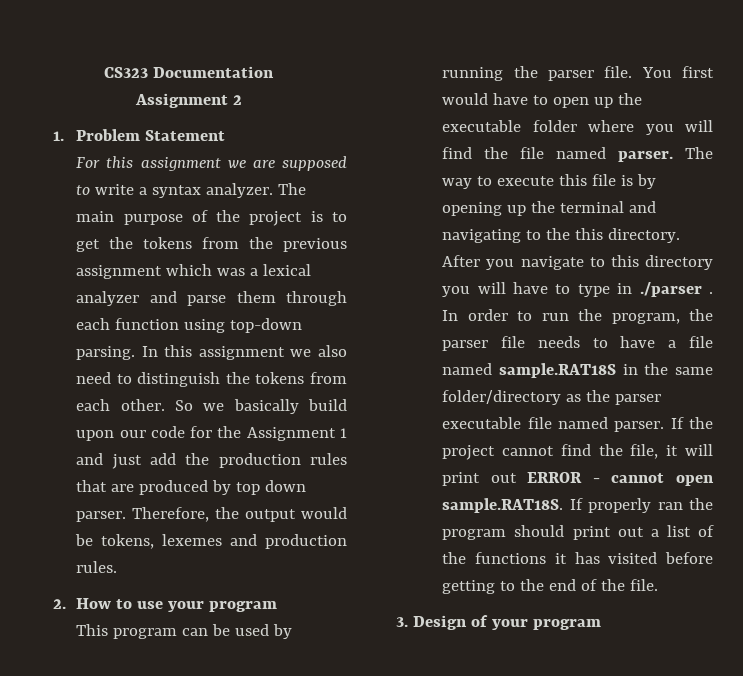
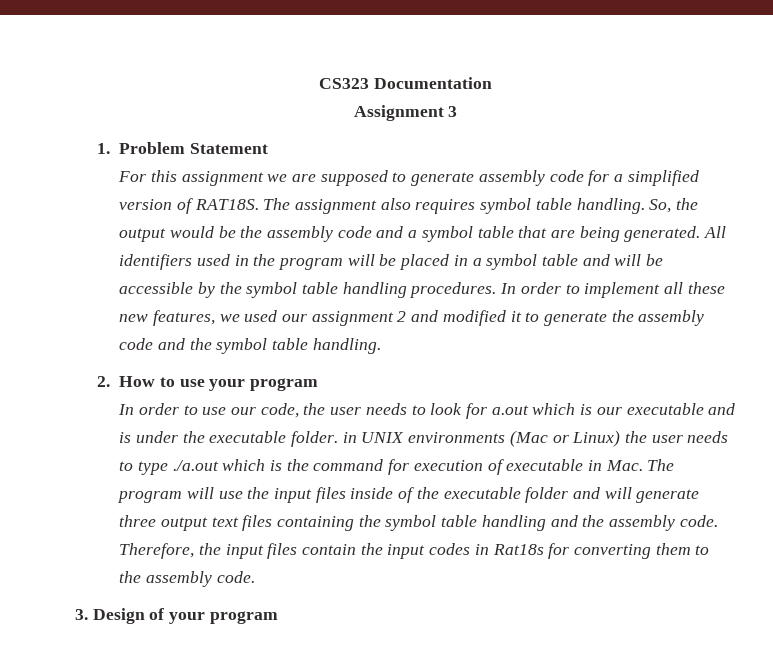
[232,95,242,105] 2 -> [448,106,458,117] 3
[95,183,307,198] [76,210,347,226] [76,237,348,252] [76,264,312,279] [76,291,348,306] [76,318,303,333] [76,345,347,360] [76,372,347,387] [76,399,347,414] [76,426,347,441] [76,453,347,469] [76,480,307,495] [76,507,347,522] [75,534,347,549] [76,561,118,573] write a syntax analyzer. The main purpose of the project is to get the tokens from the previous assignment which was a lexical analyzer and parse them through each function using top-down parsing. In this assignment we also need to distinguish the tokens from each other. So we basically build upon our code for the Assignment 1 and just add the production rules that are produced by top down parser. Therefore, the output would be tokens, lexemes and production rules. -> [411,170,699,186] [119,198,699,214] [119,226,727,242] [119,254,664,270] [119,282,725,298] [119,310,705,326] [119,338,381,354] generate assembly code for a simplified version of RAT18S. The assignment also requires symbol table handling. So, the output would be the assembly code and a symbol table that are being generated. All identifiers used in the program will be placed in a symbol table and will be accessible by the symbol table handling procedures. In order to implement all these new features, we used our assignment 2 and modified it to generate the assembly code and the symbol table handling.
[76,624,293,639] [442,66,714,81] [442,93,643,108] [442,120,713,135] [442,147,713,162] [442,174,657,189] [442,201,657,216] [442,228,681,243] [442,255,713,270] [442,282,713,297] [442,309,713,324] [442,336,713,351] [442,363,713,378] [442,390,662,405] [442,417,713,432] [442,444,713,460] [442,472,714,486] [442,498,713,513] [442,525,714,540] [442,552,713,564] [442,579,659,594] This program can be used by running the parser file. You first would have to open up the executable folder where you will find the file named parser. The way to execute this file is by opening up the terminal and navigating to the this directory. After you navigate to this directory you will have to type in ./parser . In order to run the program, the parser file needs to have a file named sample.RAT18S in the same folder/directory as the parser executable file named parser. If the project cannot find the file, it will print out ERROR - cannot open sample.RAT18S. If properly ran the program should print out a list of the functions it has visited before getting to the end of the file. -> [118,403,736,419] [119,430,729,447] [119,459,675,475] [117,487,700,503] [119,515,718,531] [119,543,710,559] [119,571,255,587] In order to use our code, the user needs to look for a.out which is our executable and is under the executable folder. in UNIX environments (Mac or Linux) the user needs to type ./a.out which is the command for execution of executable in Mac. The program will use the input files inside of the executable folder and will generate three output text files containing the symbol table handling and the assembly code. Therefore, the input files contain the input codes in Rat18s for converting them to the assembly code.

